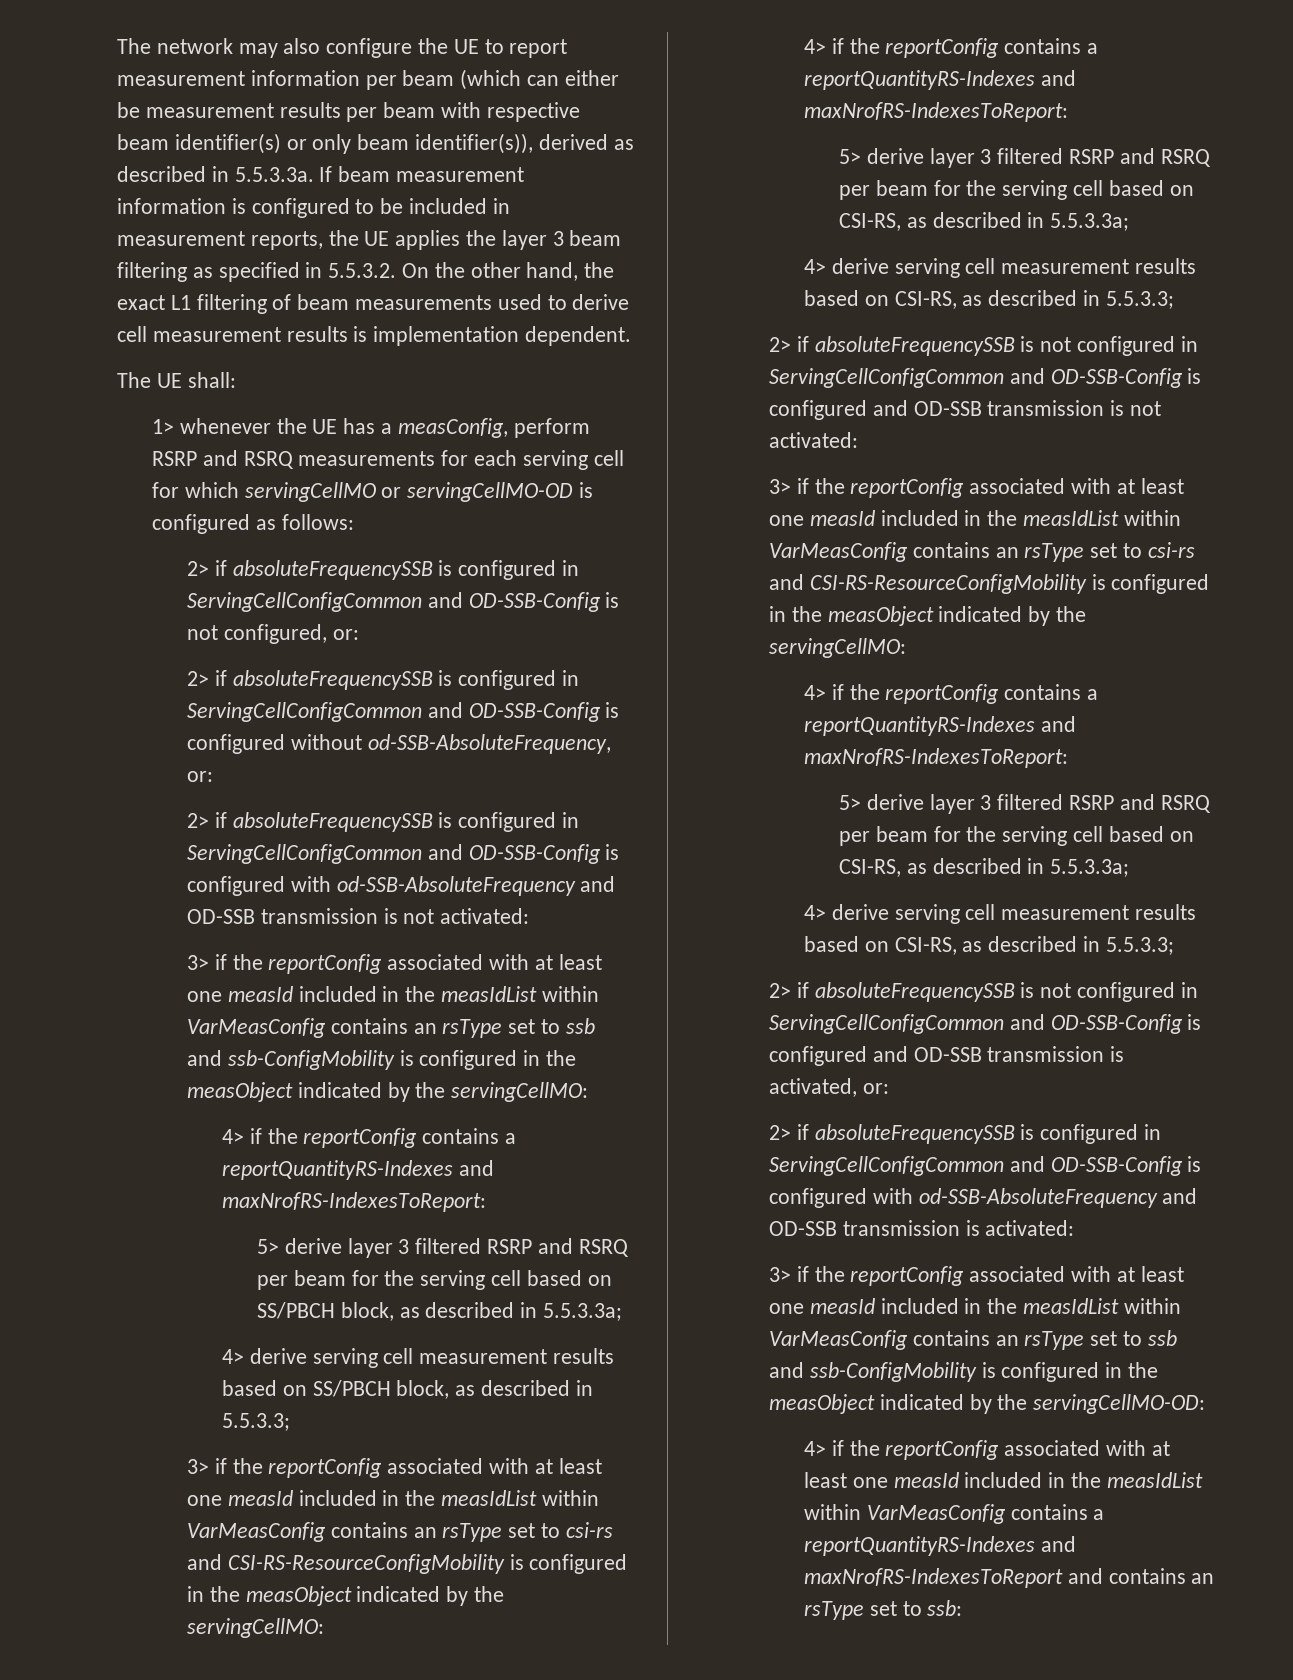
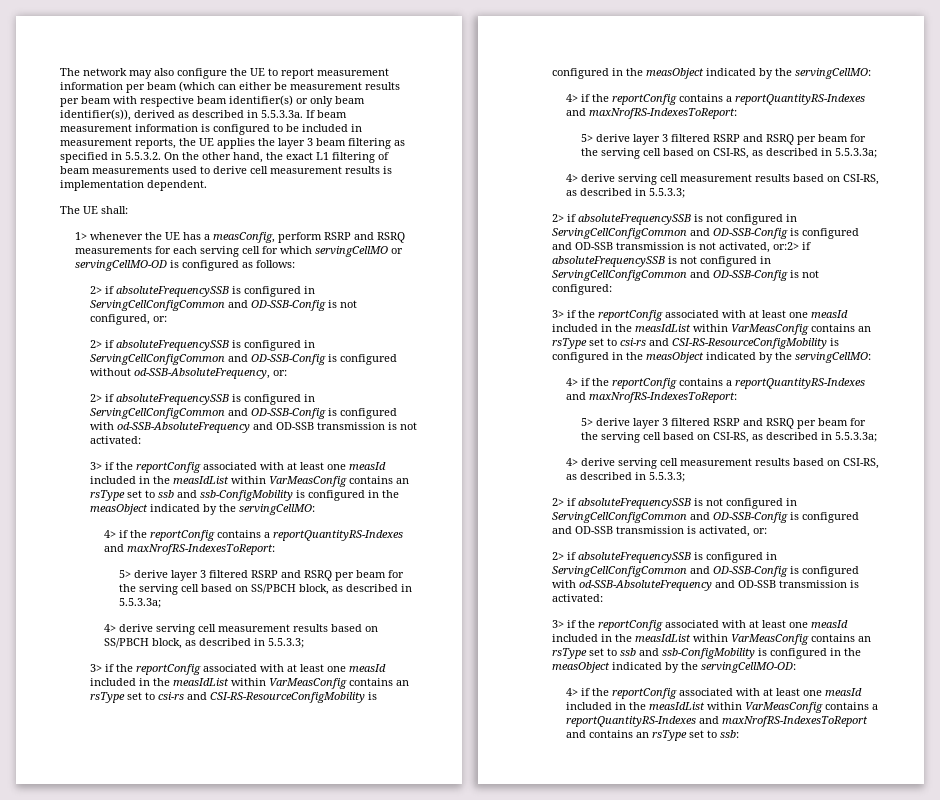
[768,432,858,448] activated: -> [718,242,811,253] [551,256,771,267] [551,270,819,281] [551,284,612,295] activated, or:2> if absoluteFrequencySSB is not configured in ServingCellConfigCommon and OD-SSB-Config is not configured:

